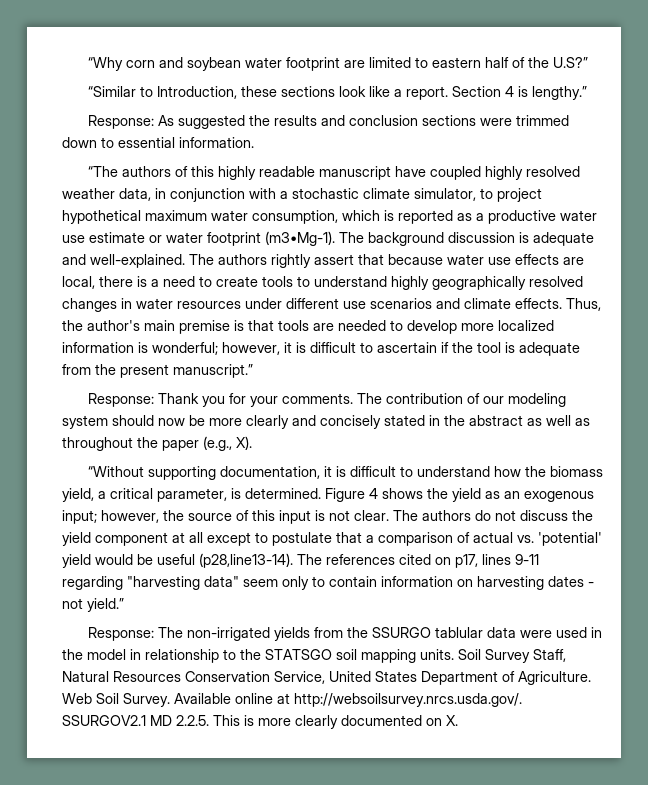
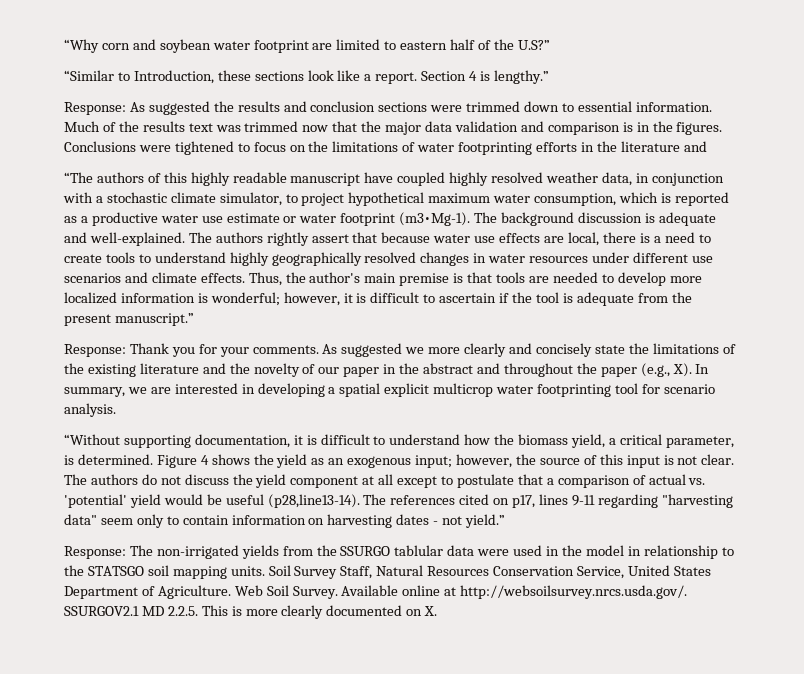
(254, 142) none -> [64,121,723,135] [64,141,707,155] Much of the results text was trimmed now that the major data validation and comparison is in the figures. Conclusions were tightened to focus on the limitations of water footprinting efforts in the literature and
[356,393,566,407] [62,415,590,429] The contribution of our modeling system should now be more clearly and concisely stated in the abstract as well as -> [322,343,736,357] [64,363,500,377] As suggested we more clearly and concisely state the limitations of the existing literature and the novelty of our paper in the abstract and
(252, 443) none -> [695,364,710,374] [64,383,715,397] [64,403,116,417] In summary, we are interested in developing a spatial explicit multicrop water footprinting tool for scenario analysis.

